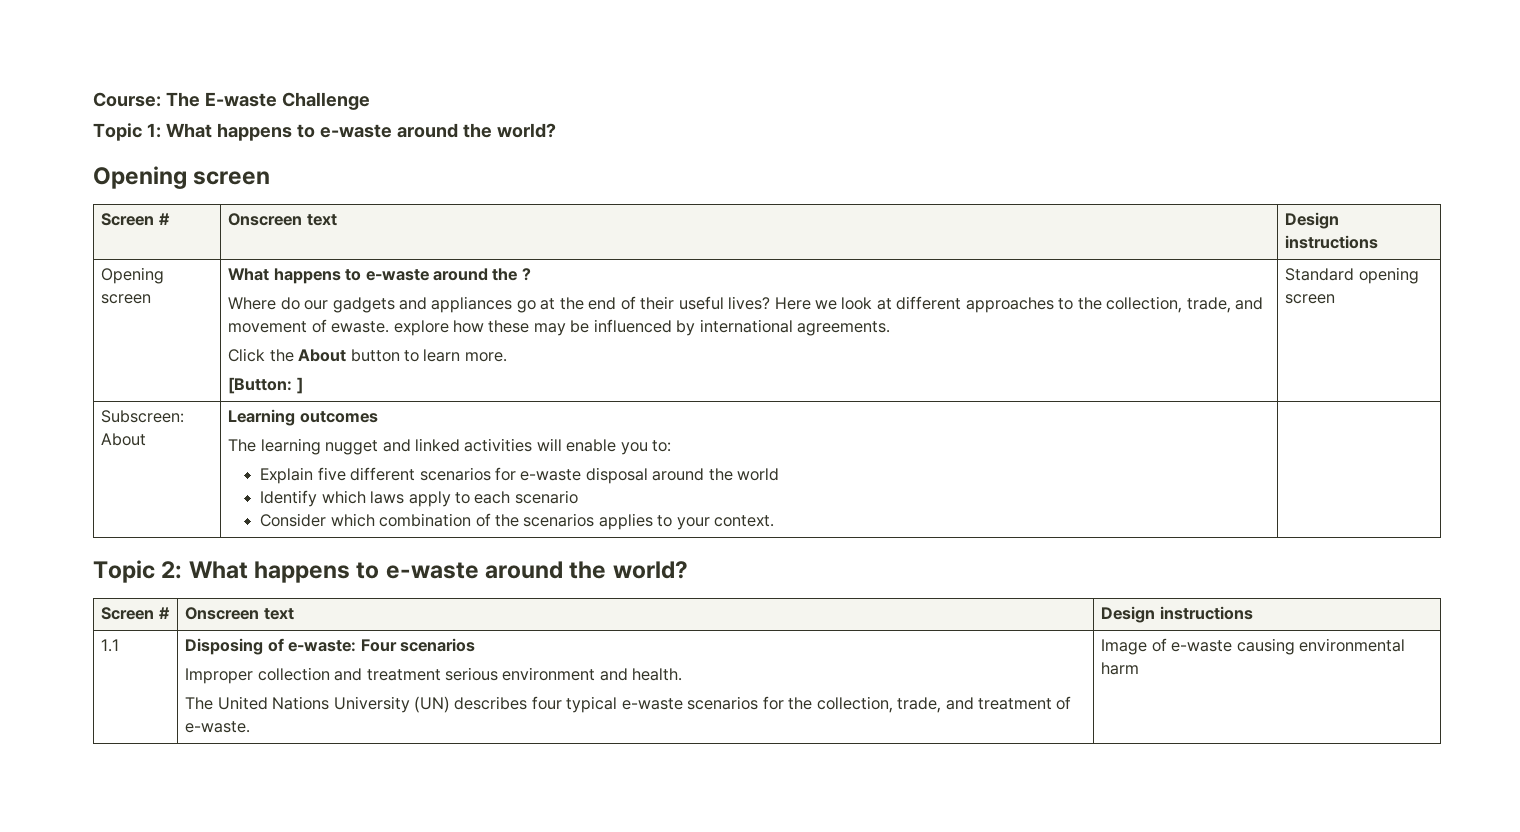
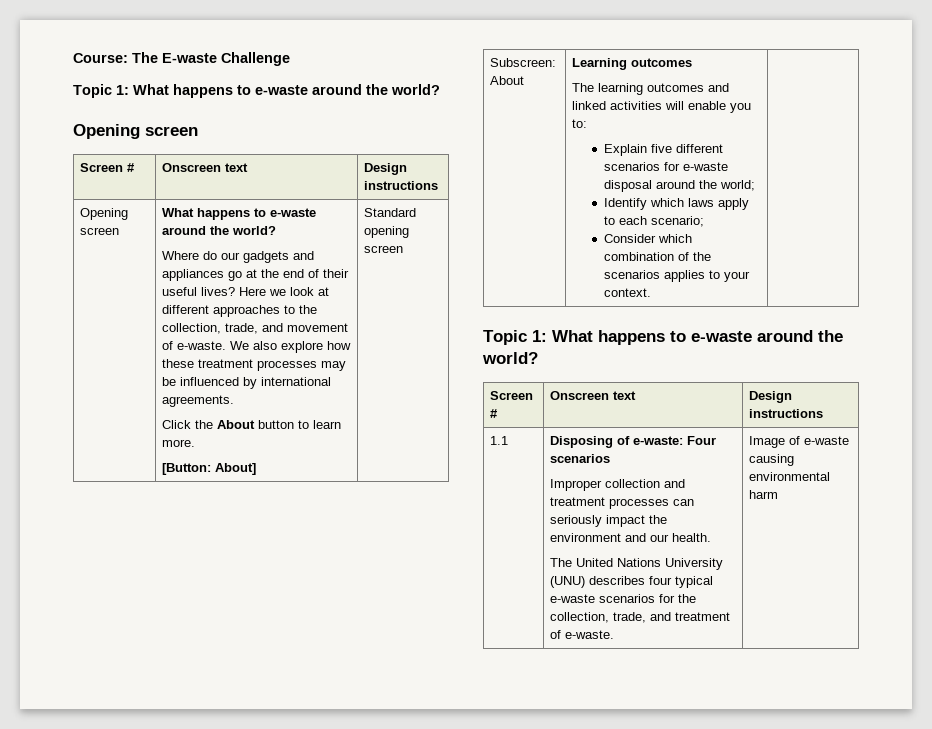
[521,268,531,281] ? -> [232,226,277,235] world?
[331,321,390,333] ewaste. -> [177,341,278,350] e-waste. We also
(530, 326) none -> [198,359,318,371] treatment processes
[296,377,303,394] ] -> [215,463,257,475] About]
[325,440,379,455] nugget -> [647,83,705,92] outcomes
[737,468,780,481] world -> [720,180,756,191] world;
[514,490,578,504] scenario -> [651,216,705,227] scenario;
[161,561,183,579] 2: -> [532,330,547,342] 1:
[444,667,498,681] serious -> [609,498,695,509] [550,515,668,527] processes can seriously impact the
(628, 674) none -> [650,534,670,542] our
[413,696,450,713] (UN) -> [550,576,586,588] (UNU)

